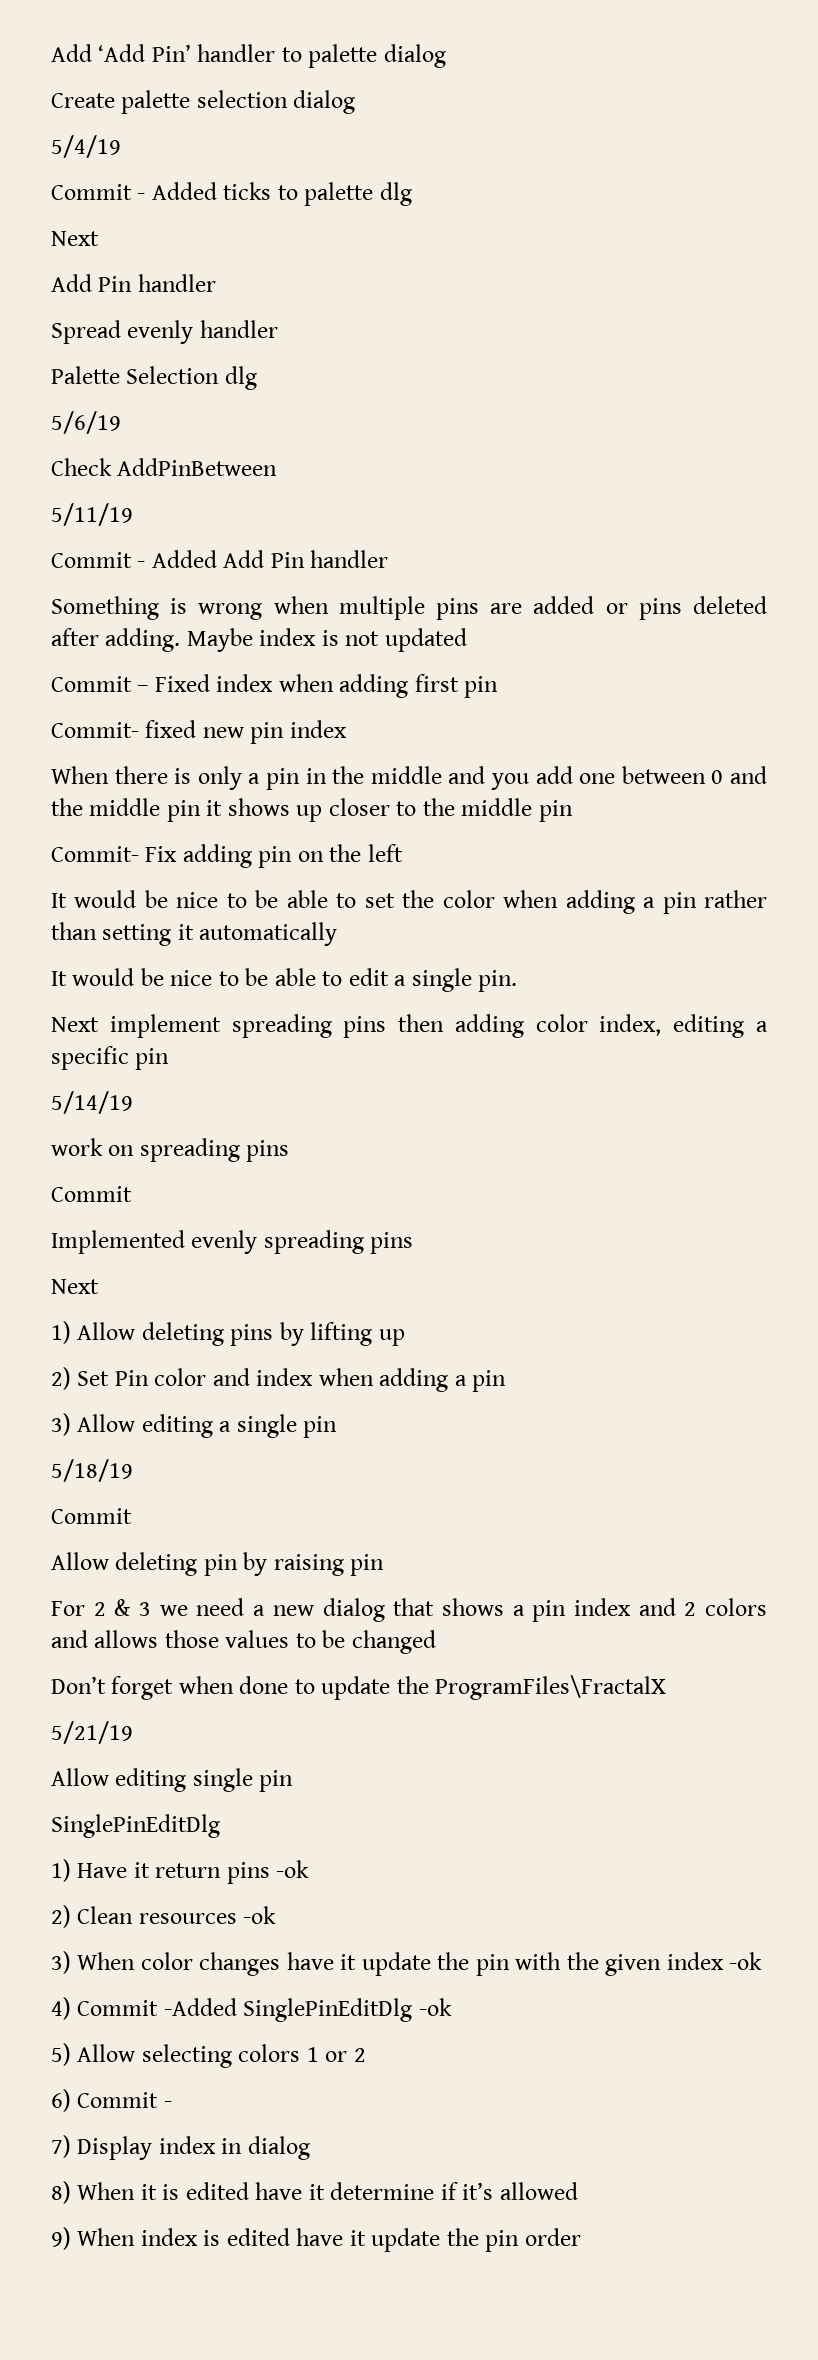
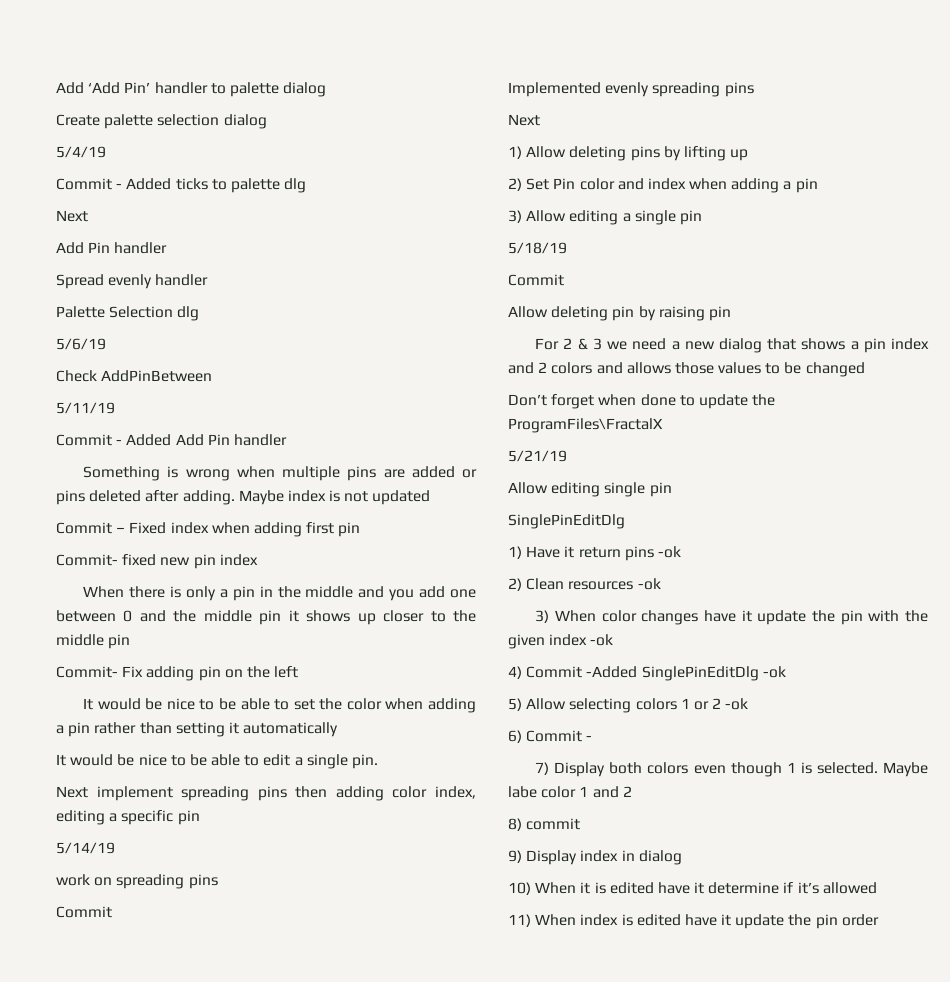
(366, 2055) none -> [725,698,749,710] -ok
(153, 2148) none -> [609,762,928,777] [508,786,632,798] [508,818,581,831] [508,850,578,865] both colors even though 1 is selected. Maybe labe color 1 and 2 // 8) commit // 9) Display
[51,2181,71,2204] 8) -> [508,882,531,895] 10)
[51,2227,71,2250] 9) -> [508,914,531,927] 11)

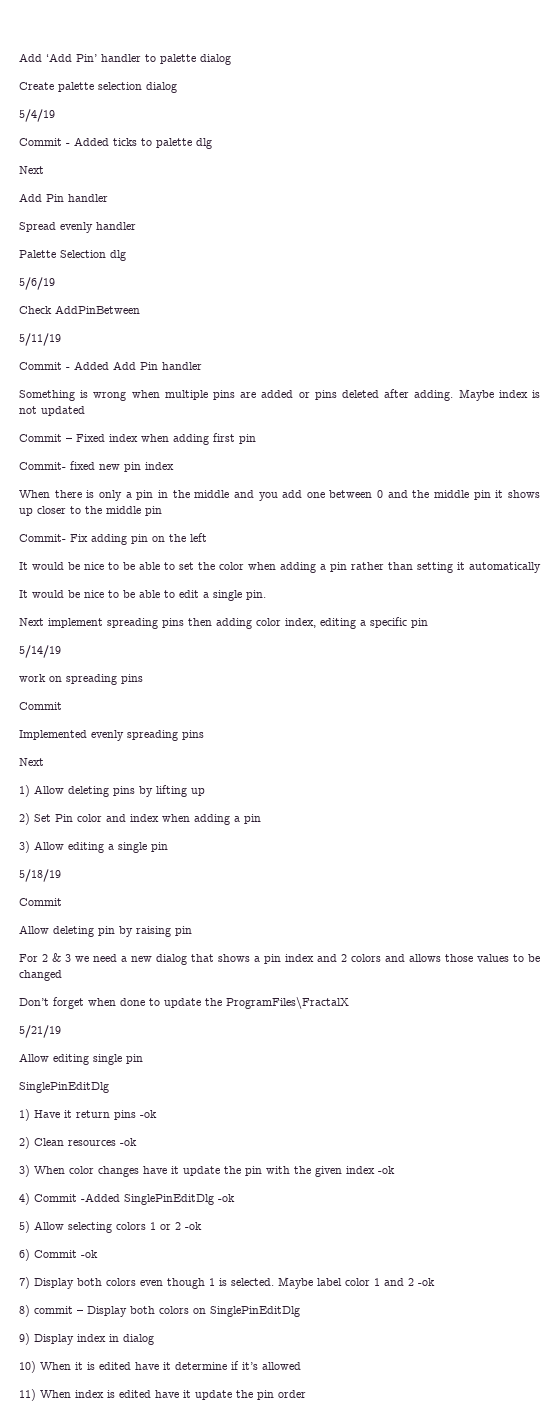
[586,736,593,741] - -> [81,1250,98,1258] -ok
[508,786,537,798] labe -> [317,1278,342,1286] label
(632, 791) none -> [418,1278,435,1286] -ok
(581, 824) none -> [77,1306,300,1317] – Display both colors on SinglePinEditDlg

